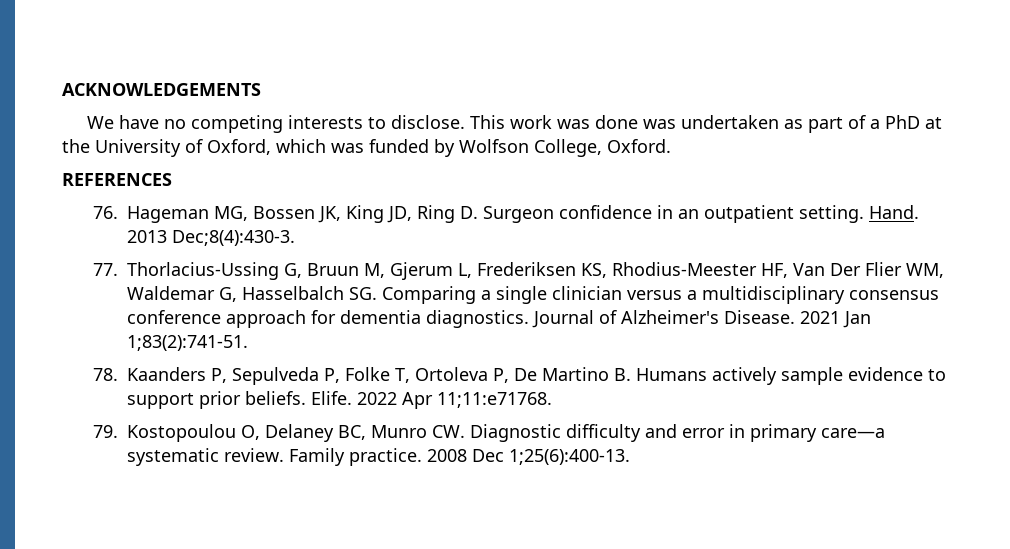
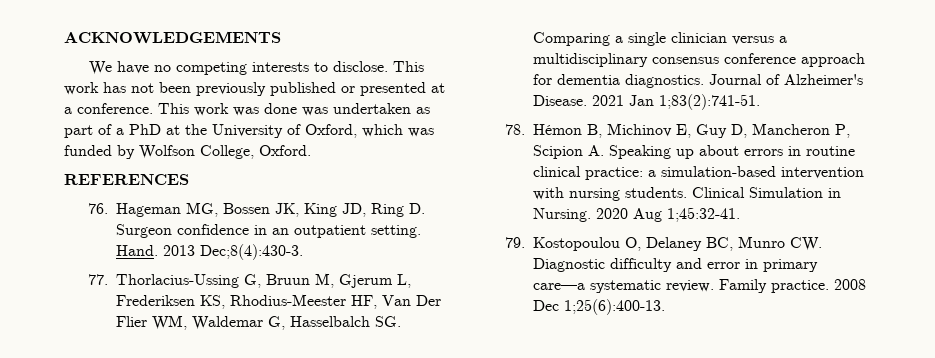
(553, 122) none -> [103,82,445,96] [64,103,229,116] has not been previously published or presented at a conference. This work
[126,367,946,385] [126,391,552,409] Kaanders P, Sepulveda P, Folke T, Ortoleva P, De Martino B. Humans actively sample evidence to support prior beliefs. Elife. 2022 Apr 11;11:e71768. -> [533,123,851,138] [533,145,856,159] [533,166,865,180] [533,187,842,201] [533,207,741,222] Hémon B, Michinov E, Guy D, Mancheron P, Scipion A. Speaking up about errors in routine clinical practice: a simulation-based intervention with nursing students. Clinical Simulation in Nursing. 2020 Aug 1;45:32-41.

